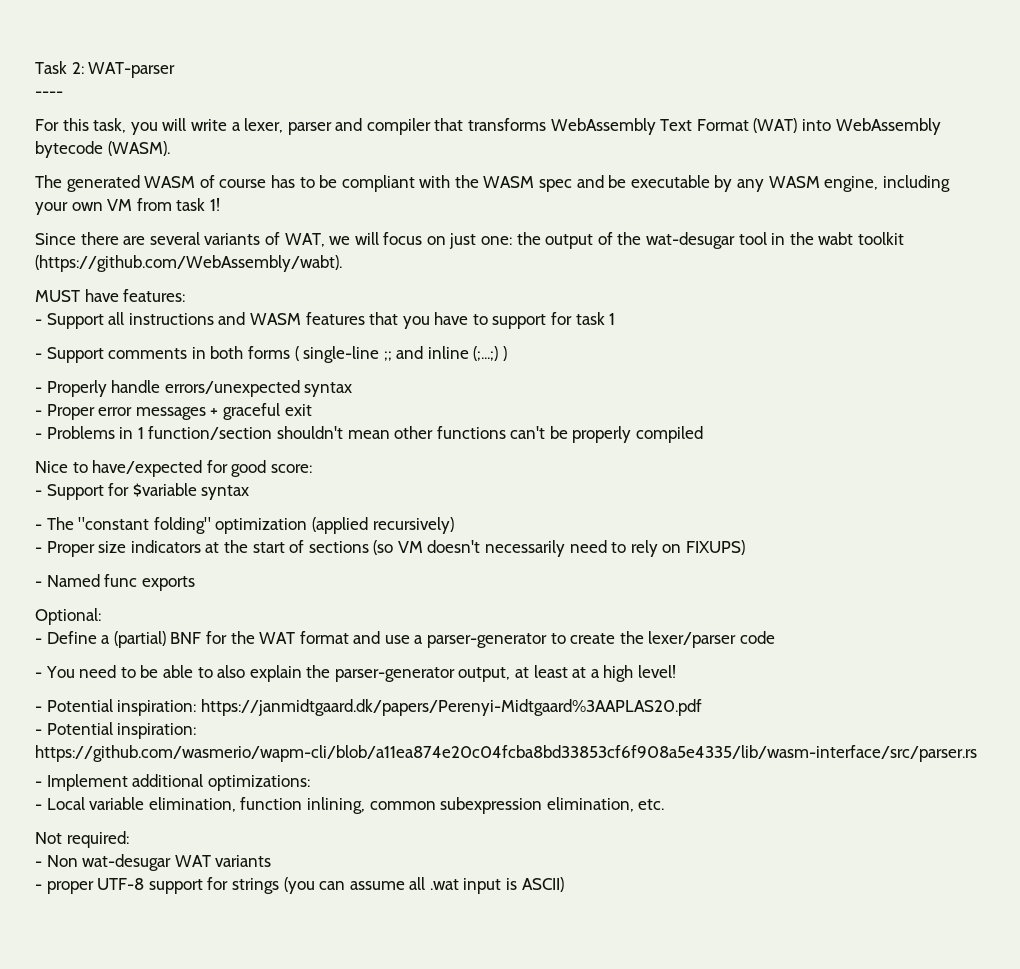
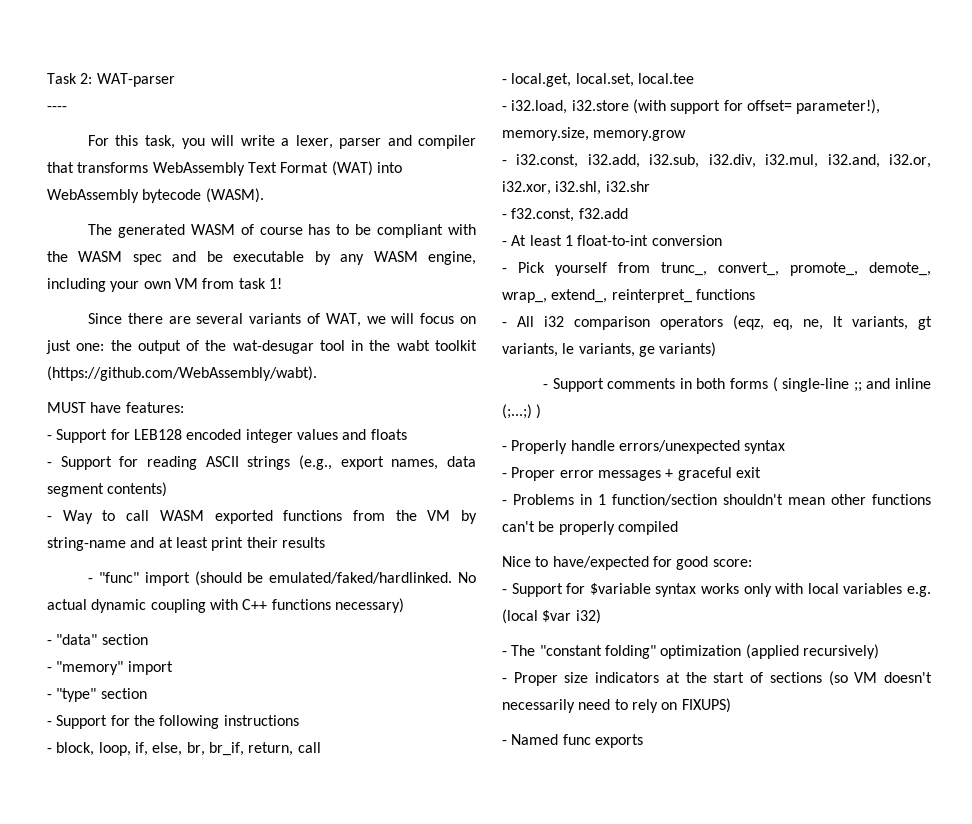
[108,312,616,329] all instructions and WASM features that you have to support for task 1 -> [110,429,407,443] [47,455,477,470] [47,482,168,497] [47,510,477,524] [47,537,325,551] [87,571,476,586] [47,598,404,613] [47,634,148,645] [47,661,173,675] [47,688,147,702] [47,715,299,729] [47,742,321,756] [502,73,694,87] [502,99,881,114] [502,127,687,141] [502,154,931,168] [502,181,650,195] [502,208,628,222] [502,235,722,246] [502,262,931,276] [502,289,755,303] [502,315,932,330] [502,342,717,357] for LEB128 encoded integer values and floats // - Support for reading ASCII strings (e.g., export names, data segment contents) // - Way to call WASM exported functions from the VM by string-name and at least print their results // - "func" import (should be emulated/faked/hardlinked. No actual dynamic coupling with C++ functions necessary) // - "data" section // - "memory" import // - "type" section // - Support for the following instructions // - block, loop, if, else, br, br_if, return, call // - local.get, local.set, local.tee // - i32.load, i32.store (with support for offset= parameter!), memory.size, memory.grow // - i32.const, i32.add, i32.sub, i32.div, i32.mul, i32.and, i32.or, i32.xor, i32.shl, i32.shr // - f32.const, f32.add // - At least 1 float-to-int conversion // - Pick yourself from trunc_, convert_, promote_, demote_, wrap_, extend_, reinterpret_ functions // - All i32 comparison operators (eqz, eq, ne, lt variants, gt variants, le variants, ge variants)
(250, 492) none -> [701,583,932,597] [502,609,601,624] works only with local variables e.g. (local $var i32)
[35,608,101,625] [35,631,776,648] [35,665,677,682] [35,699,702,716] [35,722,197,739] [35,745,977,762] [35,774,310,791] [35,797,665,814] [35,831,129,848] [35,854,272,871] [35,877,564,894] // Optional: // - Define a (partial) BNF for the WAT format and use a parser-generator to create the lexer/parser code // - You need to be able to also explain the parser-generator output, at least at a high level! // - Potential inspiration: https://janmidtgaard.dk/papers/Perenyi-Midtgaard%3AAPLAS20.pdf // - Potential inspiration: https://github.com/wasmerio/wapm-cli/blob/a11ea874e20c04fcba8bd33853cf6f908a5e4335/lib/wasm-interface/src/parser.rs // - Implement additional optimizations: // - Local variable elimination, function inlining, common subexpression elimination, etc. // Not required: // - Non wat-desugar WAT variants // - proper UTF-8 support for strings (you can assume all .wat input is ASCII) -> (643, 741) none

